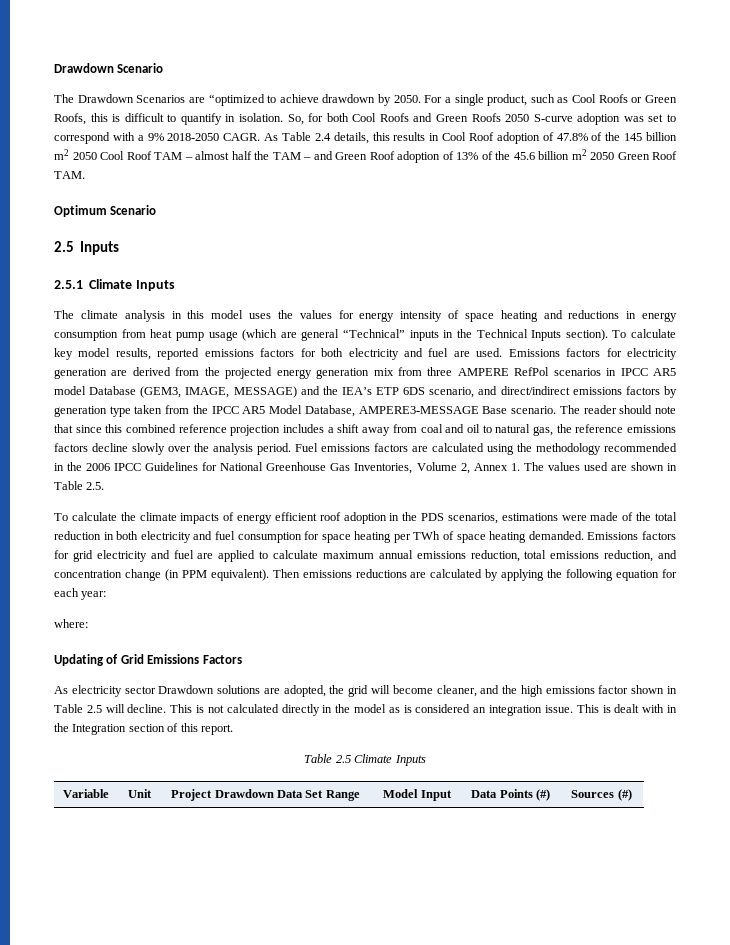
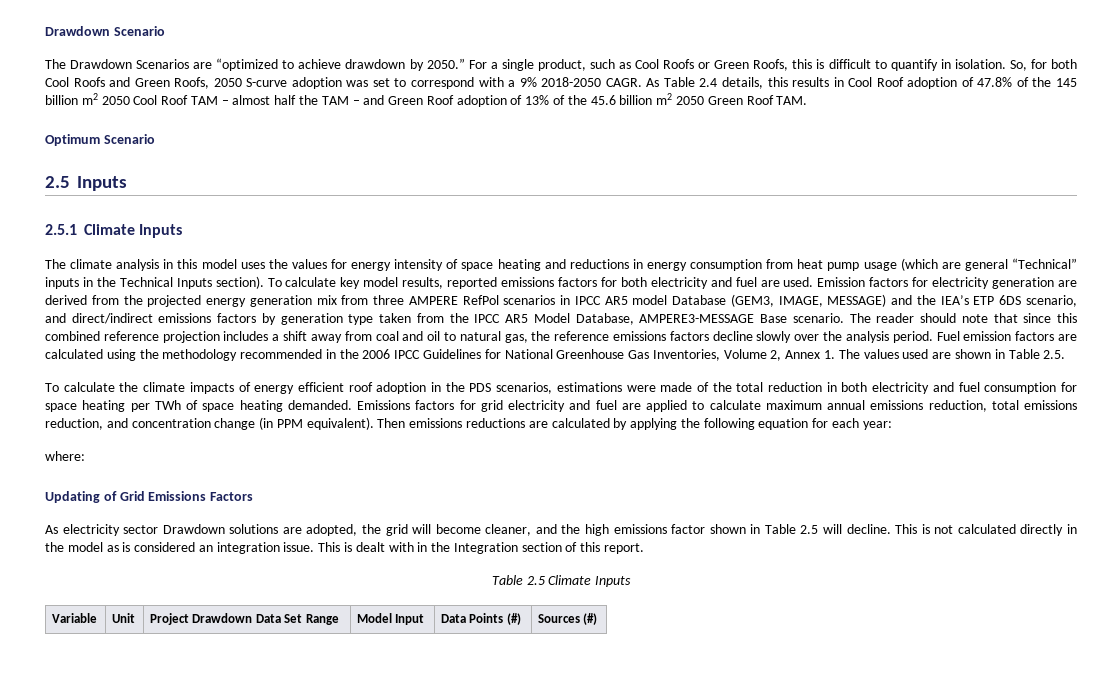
[393,95,421,103] 2050. -> [426,58,465,69] 2050.”
[471,113,501,122] Roofs -> [174,77,210,89] Roofs,
[508,349,560,357] Emissions -> [817,277,866,287] Emission
[321,444,370,452] emissions -> [963,331,1012,341] emission

